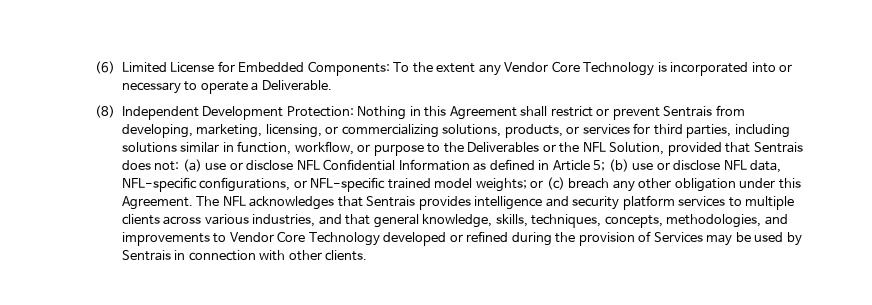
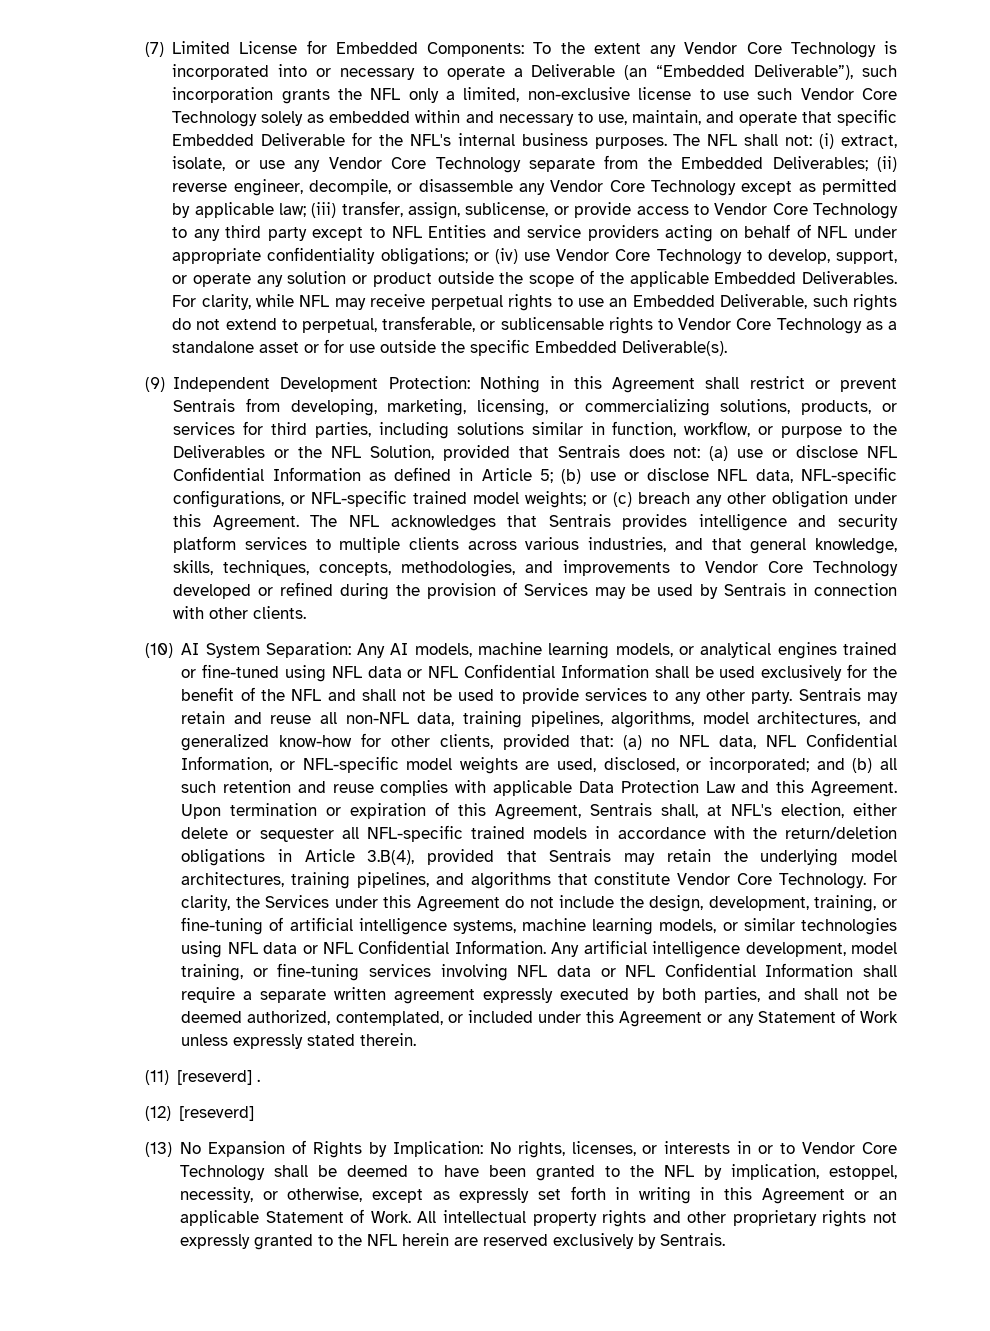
[94,61,115,74] (6) -> [144,42,164,57] (7)
[261,80,332,91] [94,105,115,118] Deliverable. // (8) -> [531,64,898,80] [172,87,897,104] [172,109,898,127] [172,132,897,149] [172,155,898,173] [172,179,897,196] [172,201,898,219] [172,224,897,242] [172,247,897,265] [172,270,897,287] [172,294,897,311] [172,316,898,334] [172,339,728,356] [144,377,165,392] Deliverable (an “Embedded Deliverable”), such incorporation grants the NFL only a limited, non-exclusive license to use such Vendor Core Technology solely as embedded within and necessary to use, maintain, and operate that specific Embedded Deliverable for the NFL's internal business purposes. The NFL shall not: (i) extract, isolate, or use any Vendor Core Technology separate from the Embedded Deliverables; (ii) reverse engineer, decompile, or disassemble any Vendor Core Technology except as permitted by applicable law; (iii) transfer, assign, sublicense, or provide access to Vendor Core Technology to any third party except to NFL Entities and service providers acting on behalf of NFL under appropriate confidentiality obligations; or (iv) use Vendor Core Technology to develop, support, or operate any solution or product outside the scope of the applicable Embedded Deliverables. For clarity, while NFL may receive perpetual rights to use an Embedded Deliverable, such rights do not extend to perpetual, transferable, or sublicensable rights to Vendor Core Technology as a standalone asset or for use outside the specific Embedded Deliverable(s). // (9)
(368, 255) none -> [144,642,898,659] [181,664,897,682] [181,687,898,704] [181,711,898,728] [181,733,898,751] [181,756,898,774] [181,780,898,797] [181,802,897,820] [181,825,897,842] [181,849,897,866] [181,872,897,889] [181,895,898,912] [181,917,898,935] [181,940,897,958] [181,963,897,981] [181,987,897,1004] [181,1009,899,1027] [181,1033,417,1049] [144,1070,261,1085] [144,1106,255,1121] [144,1140,897,1158] [180,1164,898,1181] [180,1186,898,1204] [180,1209,898,1227] [180,1233,726,1250] // (10) AI System Separation: Any AI models, machine learning models, or analytical engines trained or fine-tuned using NFL data or NFL Confidential Information shall be used exclusively for the benefit of the NFL and shall not be used to provide services to any other party. Sentrais may retain and reuse all non-NFL data, training pipelines, algorithms, model architectures, and generalized know-how for other clients, provided that: (a) no NFL data, NFL Confidential Information, or NFL-specific model weights are used, disclosed, or incorporated; and (b) all such retention and reuse complies with applicable Data Protection Law and this Agreement. Upon termination or expiration of this Agreement, Sentrais shall, at NFL's election, either delete or sequester all NFL-specific trained models in accordance with the return/deletion obligations in Article 3.B(4), provided that Sentrais may retain the underlying model architectures, training pipelines, and algorithms that constitute Vendor Core Technology. For clarity, the Services under this Agreement do not include the design, development, training, or fine-tuning of artificial intelligence systems, machine learning models, or similar technologies using NFL data or NFL Confidential Information. Any artificial intelligence development, model training, or fine-tuning services involving NFL data or NFL Confidential Information shall require a separate written agreement expressly executed by both parties, and shall not be deemed authorized, contemplated, or included under this Agreement or any Statement of Work unless expressly stated therein. // (11) [reseverd] . // (12) [reseverd] // (13) No Expansion of Rights by Implication: No rights, licenses, or interests in or to Vendor Core Technology shall be deemed to have been granted to the NFL by implication, estoppel, necessity, or otherwise, except as expressly set forth in writing in this Agreement or an applicable Statement of Work. All intellectual property rights and other proprietary rights not expressly granted to the NFL herein are reserved exclusively by Sentrais.

